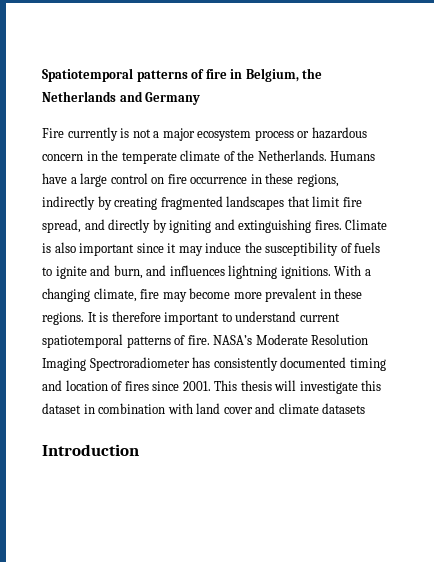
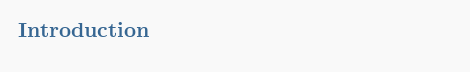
[42,68,323,82] [42,91,201,105] [42,127,367,141] [42,150,376,164] [42,173,339,187] [42,196,362,210] [42,219,388,233] [42,242,381,256] [42,265,371,279] [42,288,363,302] [42,311,340,325] [42,334,369,348] [42,357,386,371] [42,380,382,394] [42,403,366,414] Spatiotemporal patterns of fire in Belgium, the Netherlands and Germany // Fire currently is not a major ecosystem process or hazardous concern in the temperate climate of the Netherlands. Humans have a large control on fire occurrence in these regions, indirectly by creating fragmented landscapes that limit fire spread, and directly by igniting and extinguishing fires. Climate is also important since it may induce the susceptibility of fuels to ignite and burn, and influences lightning ignitions. With a changing climate, fire may become more prevalent in these regions. It is therefore important to understand current spatiotemporal patterns of fire. NASA’s Moderate Resolution Imaging Spectroradiometer has consistently documented timing and location of fires since 2001. This thesis will investigate this dataset in combination with land cover and climate datasets // -> (18, 29) none

